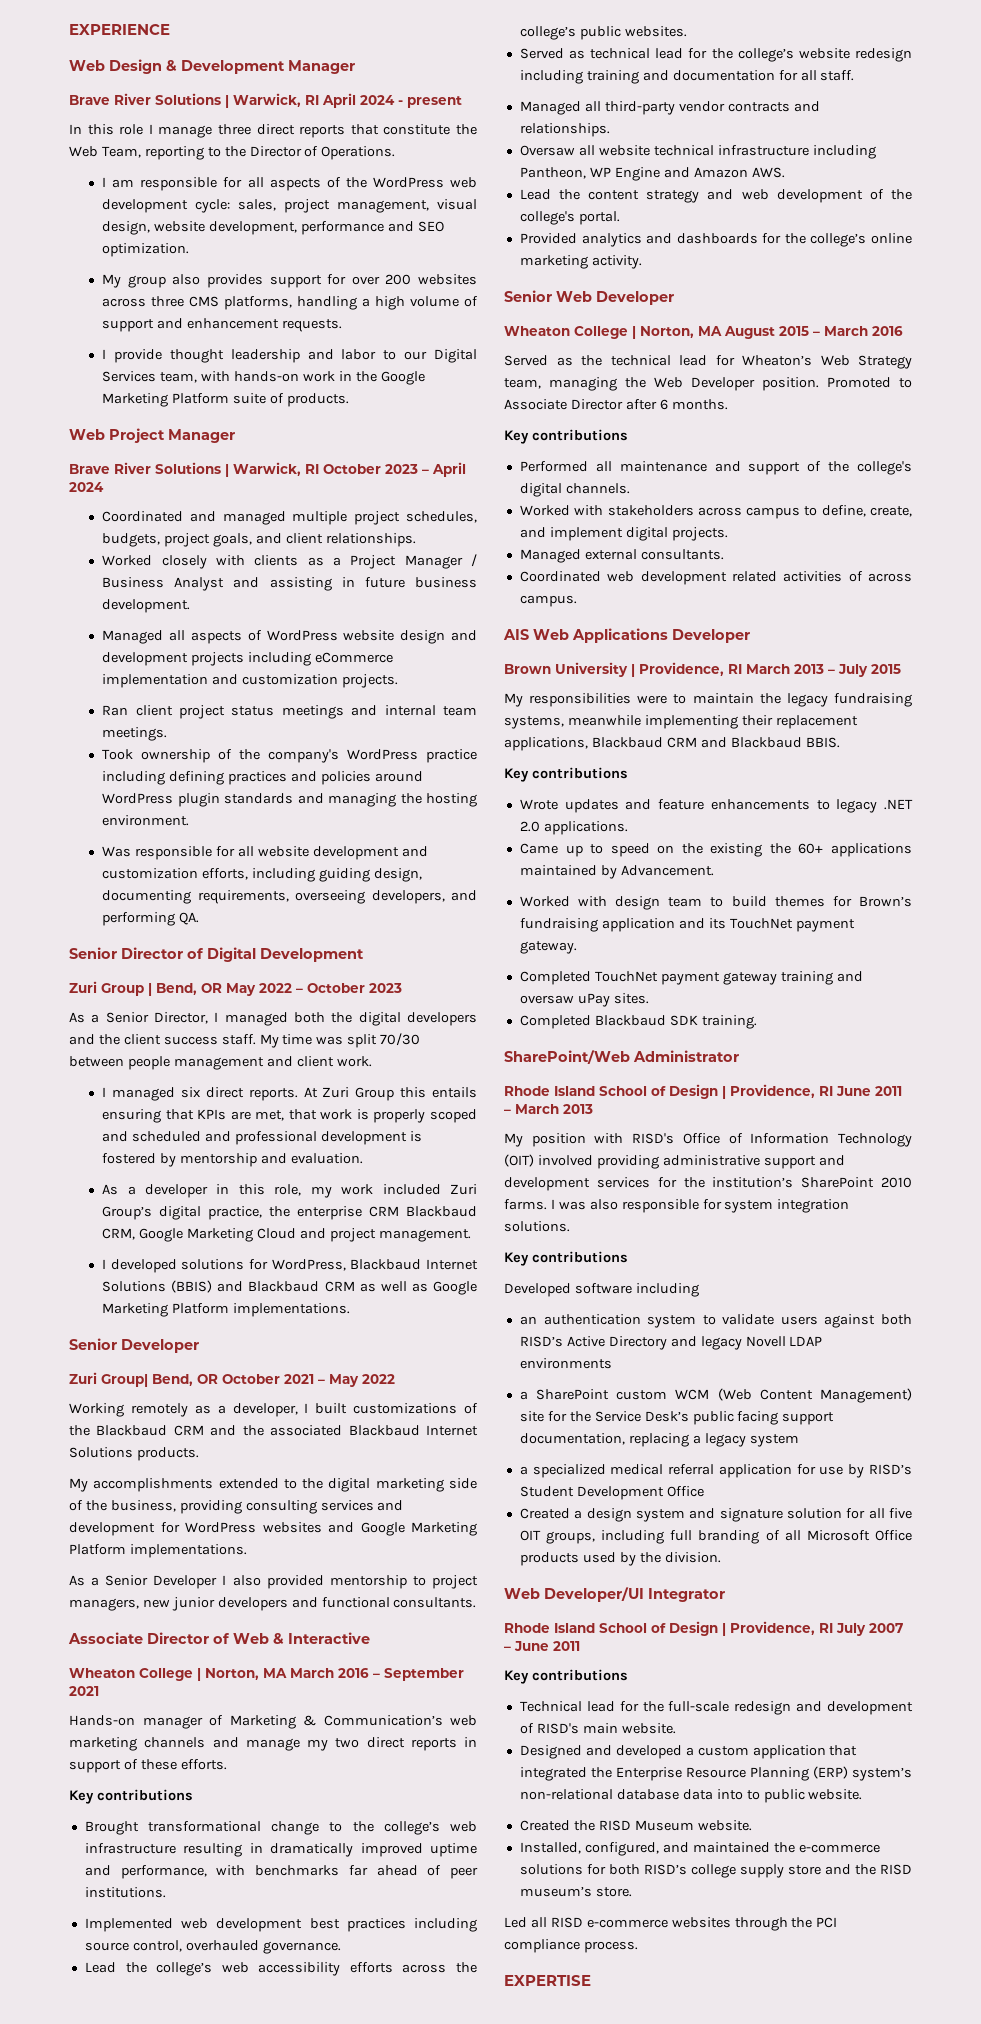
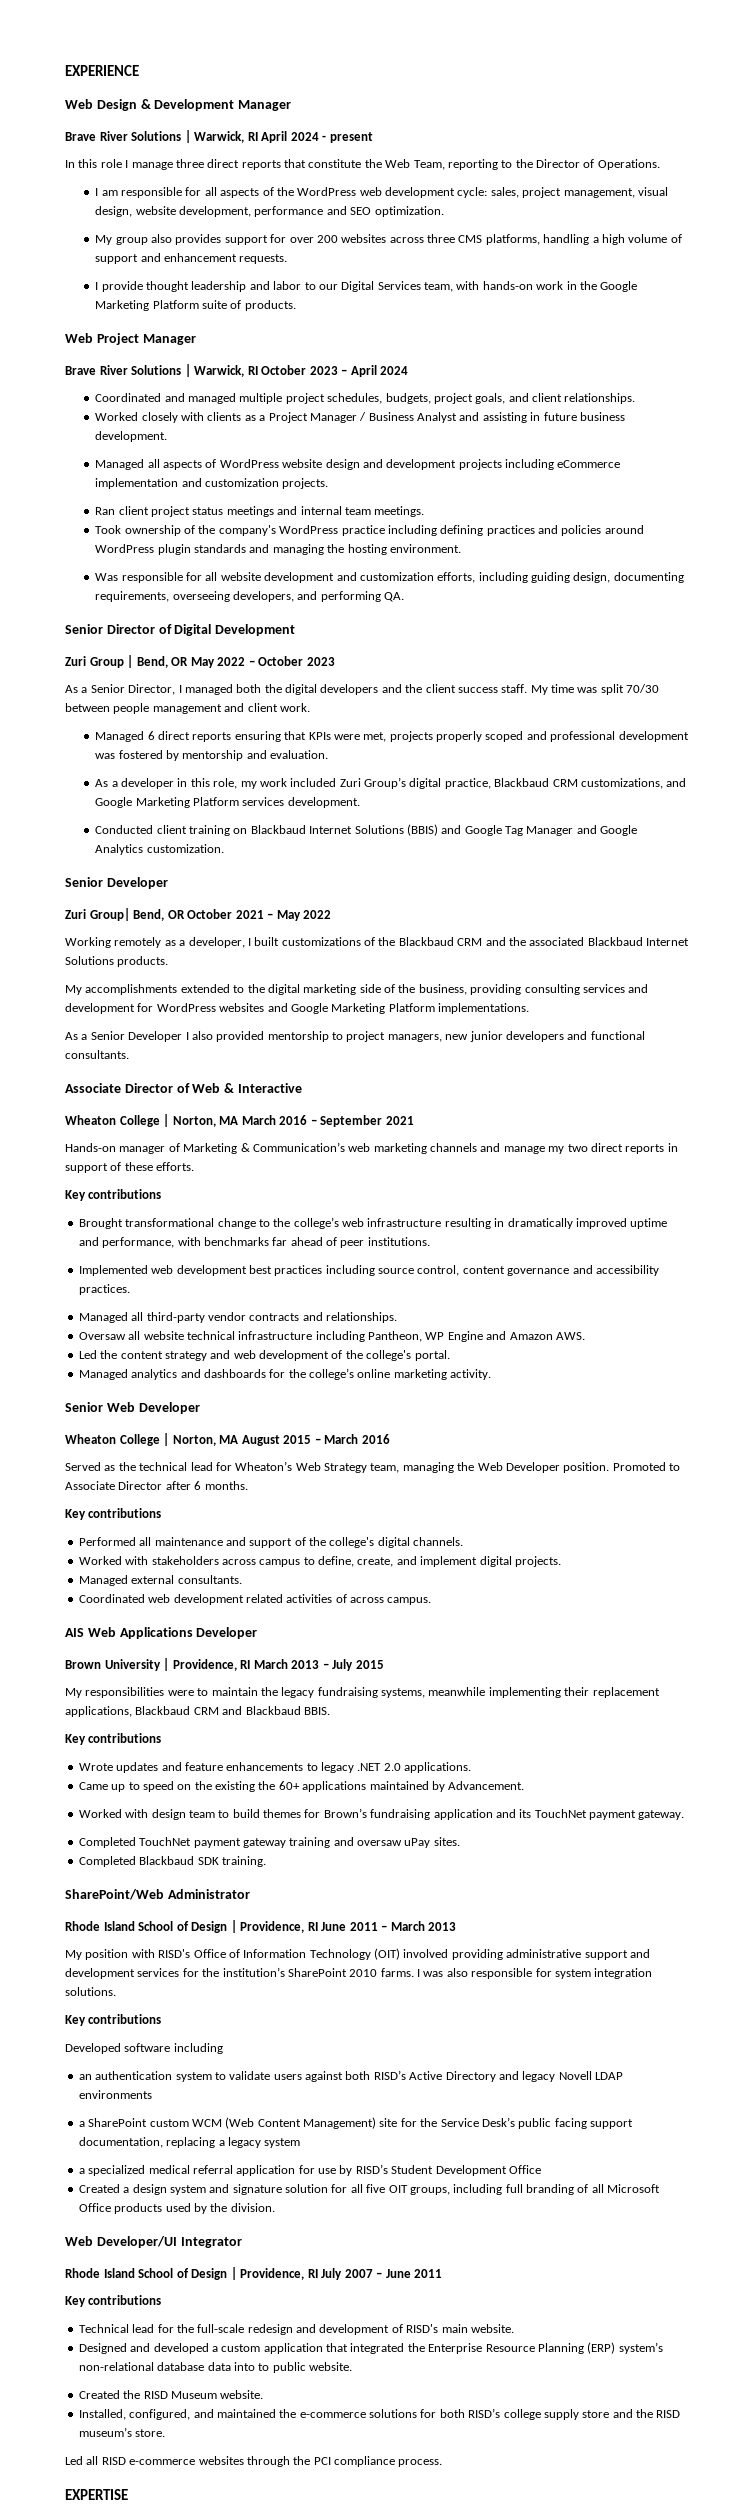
[102,1087,478,1101] [102,1109,369,1123] I managed six direct reports. At Zuri Group this entails ensuring that KPIs are met, that work is -> [95,731,433,742] Managed 6 direct reports ensuring that KPIs were met, projects
[132,1131,231,1142] scheduled and -> (547, 735) none
[409,1131,422,1142] is -> [95,753,116,759] was
[269,1206,477,1220] [102,1228,471,1242] [102,1259,346,1273] the enterprise CRM Blackbaud CRM, Google Marketing Cloud and project management. // I developed solutions for WordPress, -> [494,778,687,789] [95,797,360,808] [95,825,248,836] Blackbaud CRM customizations, and Google Marketing Platform services development. // Conducted client training on
[248,1281,477,1295] [102,1303,350,1317] Blackbaud CRM as well as Google Marketing Platform implementations. -> [464,825,638,836] [95,844,224,855] Google Tag Manager and Google Analytics customization.
[185,1940,341,1954] [84,1962,477,1976] [519,26,687,40] [519,48,912,62] [519,70,855,84] overhauled governance. // Lead the college’s web accessibility efforts across the college’s public websites. // Served as technical lead for the college’s website redesign including training and documentation for all staff. -> [462,1265,659,1276] [78,1284,130,1295] content governance and accessibility practices.
[519,189,551,200] Lead -> [78,1350,97,1359] Led
[519,233,577,244] Provided -> [78,1369,128,1380] Managed

